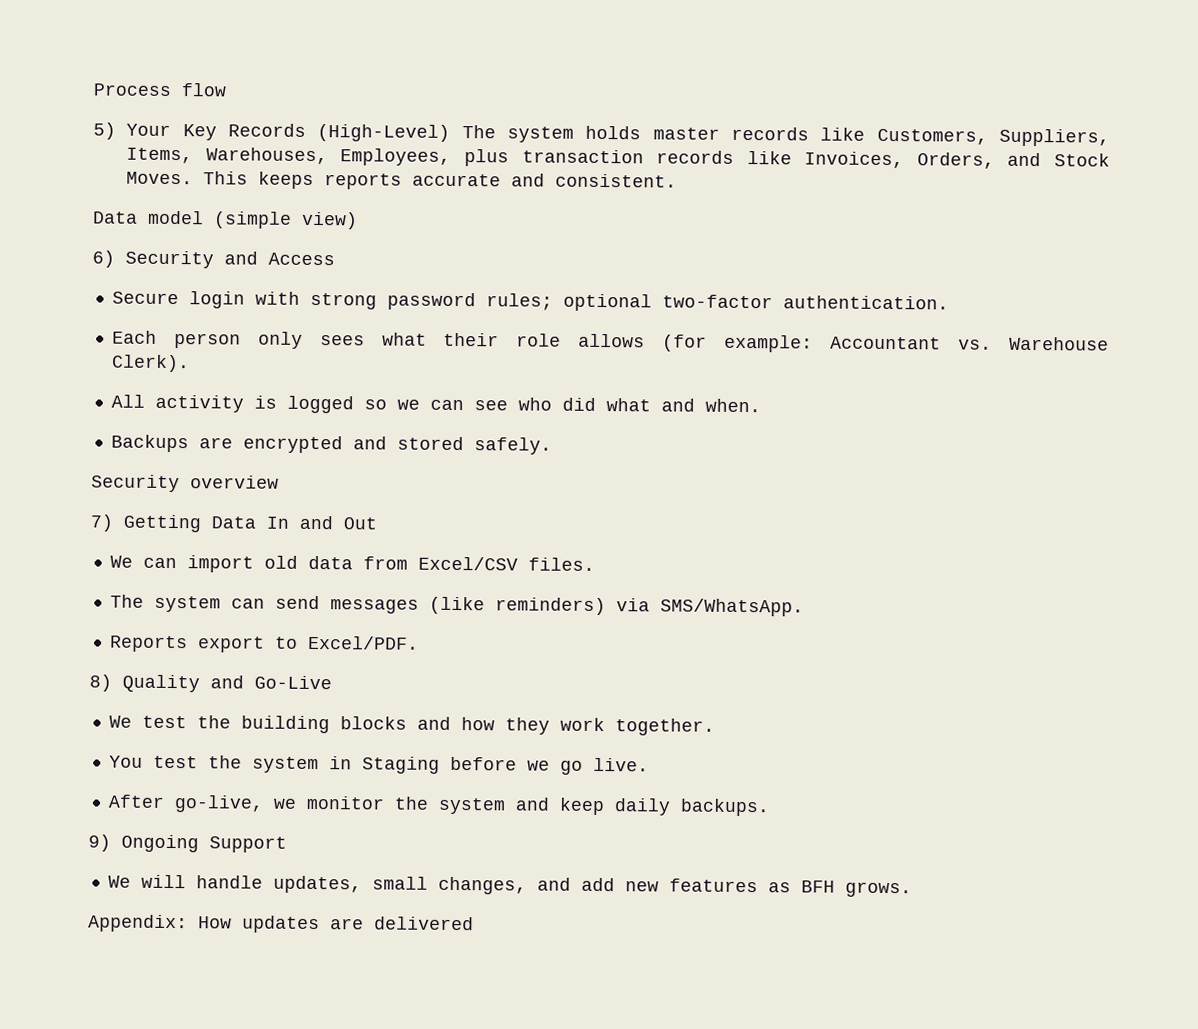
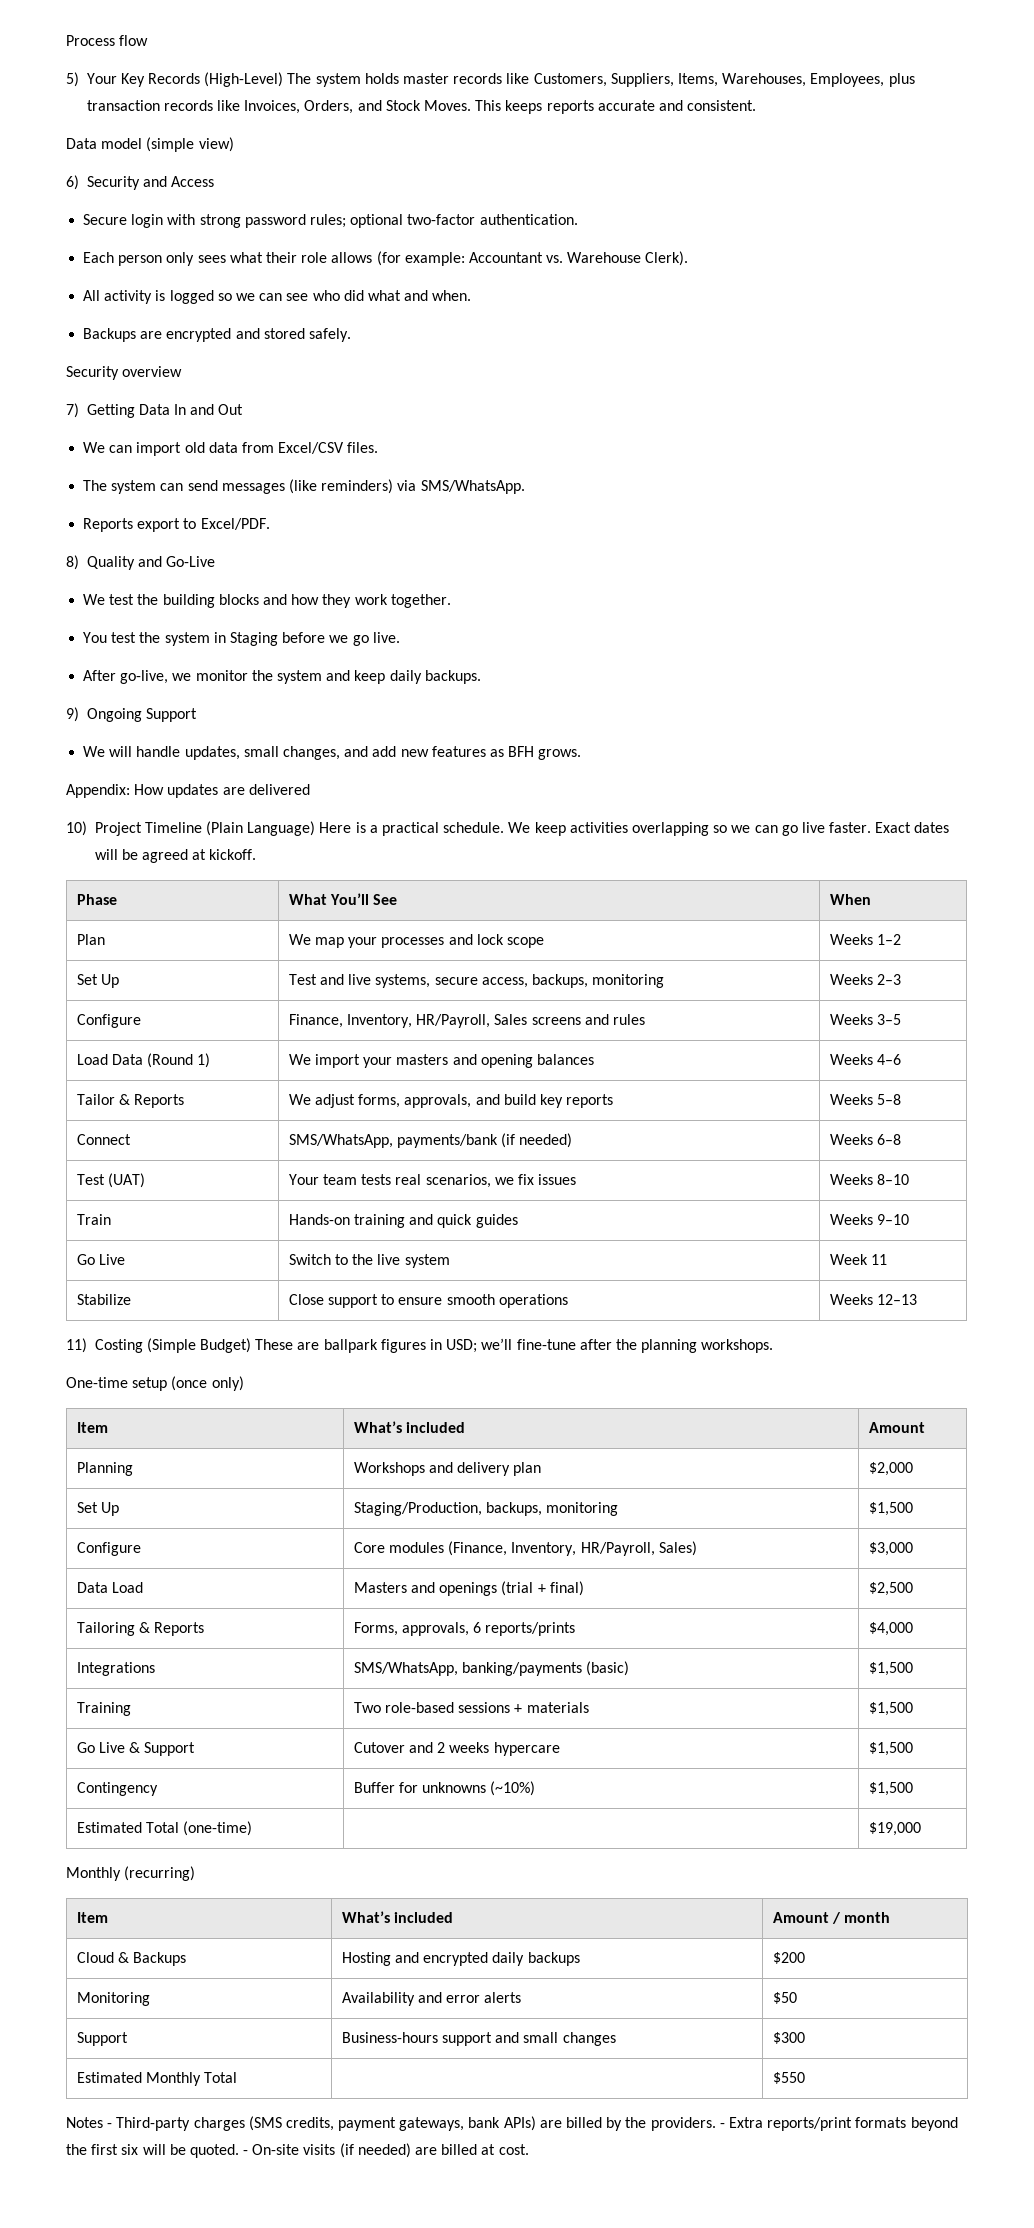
(474, 923) none -> [66,821,950,836] [94,849,257,863] [76,894,117,905] [288,893,398,905] [829,894,871,905] [76,934,105,945] [288,934,544,948] [829,934,902,945] [76,974,120,988] [288,974,665,988] [829,974,902,985] [76,1014,141,1028] [288,1014,645,1028] [829,1014,902,1025] [76,1053,211,1068] [288,1054,594,1068] [829,1054,902,1065] [76,1094,185,1108] [288,1094,614,1108] [829,1094,902,1105] [76,1134,131,1145] [288,1133,573,1148] [829,1134,902,1145] [76,1173,146,1188] [288,1174,577,1188] [829,1174,910,1185] [76,1214,111,1225] [288,1214,518,1228] [829,1214,910,1225] [76,1254,126,1265] [288,1254,450,1268] [829,1254,888,1265] [76,1294,131,1305] [288,1294,568,1308] [829,1294,918,1305] [66,1338,774,1353] [66,1376,244,1391] [76,1422,108,1433] [353,1421,466,1433] [868,1422,925,1433] [76,1462,133,1476] [353,1462,542,1476] [868,1462,913,1476] [76,1502,120,1516] [353,1502,619,1516] [868,1502,913,1516] [76,1542,141,1556] [353,1541,697,1556] [868,1542,913,1556] [76,1582,144,1593] [353,1581,584,1596] [868,1582,913,1596] [76,1622,205,1636] [353,1622,576,1636] [868,1622,913,1636] [76,1662,155,1676] [353,1661,630,1676] [868,1662,913,1676] [76,1702,131,1716] [353,1702,589,1713] [868,1702,913,1716] [76,1742,196,1756] [353,1742,560,1756] [868,1742,913,1756] [76,1782,158,1796] [353,1781,536,1796] [868,1782,913,1796] [76,1821,253,1836] [868,1822,921,1836] [66,1866,196,1881] [76,1912,108,1923] [341,1911,454,1923] [772,1912,891,1924] [76,1952,187,1966] [341,1952,580,1966] [772,1952,805,1964] [76,1992,150,2006] [341,1992,522,2006] [772,1992,797,2004] [76,2032,128,2046] [341,2032,616,2046] [772,2032,805,2044] [76,2072,238,2086] [772,2072,805,2084] [66,2116,958,2131] [66,2143,529,2158] // 10) Project Timeline (Plain Language) Here is a practical schedule. We keep activities overlapping so we can go live faster. Exact dates will be agreed at kickoff. // Phase | What You’ll See | When // Plan | We map your processes and lock scope | Weeks 1–2 // Set Up | Test and live systems, secure access, backups, monitoring | Weeks 2–3 // Configure | Finance, Inventory, HR/Payroll, Sales screens and rules | Weeks 3–5 // Load Data (Round 1) | We import your masters and opening balances | Weeks 4–6 // Tailor & Reports | We adjust forms, approvals, and build key reports | Weeks 5–8 // Connect | SMS/WhatsApp, payments/bank (if needed) | Weeks 6–8 // Test (UAT) | Your team tests real scenarios, we fix issues | Weeks 8–10 // Train | Hands-on training and quick guides | Weeks 9–10 // Go Live | Switch to the live system | Week 11 // Stabilize | Close support to ensure smooth operations | Weeks 12–13 // 11) Costing (Simple Budget) These are ballpark figures in USD; we’ll fine-tune after the planning workshops. // One-time setup (once only) // Item | What’s included | Amount // Planning | Workshops and delivery plan | $2,000 // Set Up | Staging/Production, backups, monitoring | $1,500 // Configure | Core modules (Finance, Inventory, HR/Payroll, Sales) | $3,000 // Data Load | Masters and openings (trial + final) | $2,500 // Tailoring & Reports | Forms, approvals, 6 reports/prints | $4,000 // Integrations | SMS/WhatsApp, banking/payments (basic) | $1,500 // Training | Two role-based sessions + materials | $1,500 // Go Live & Support | Cutover and 2 weeks hypercare | $1,500 // Contingency | Buffer for unknowns (~10%) | $1,500 // Estimated Total (one-time) | | $19,000 // Monthly (recurring) // Item | What’s included | Amount / month // Cloud & Backups | Hosting and encrypted daily backups | $200 // Monitoring | Availability and error alerts | $50 // Support | Business-hours support and small changes | $300 // Estimated Monthly Total | | $550 // Notes - Third-party charges (SMS credits, payment gateways, bank APIs) are billed by the providers. - Extra reports/print formats beyond the first six will be quoted. - On-site visits (if needed) are billed at cost.

